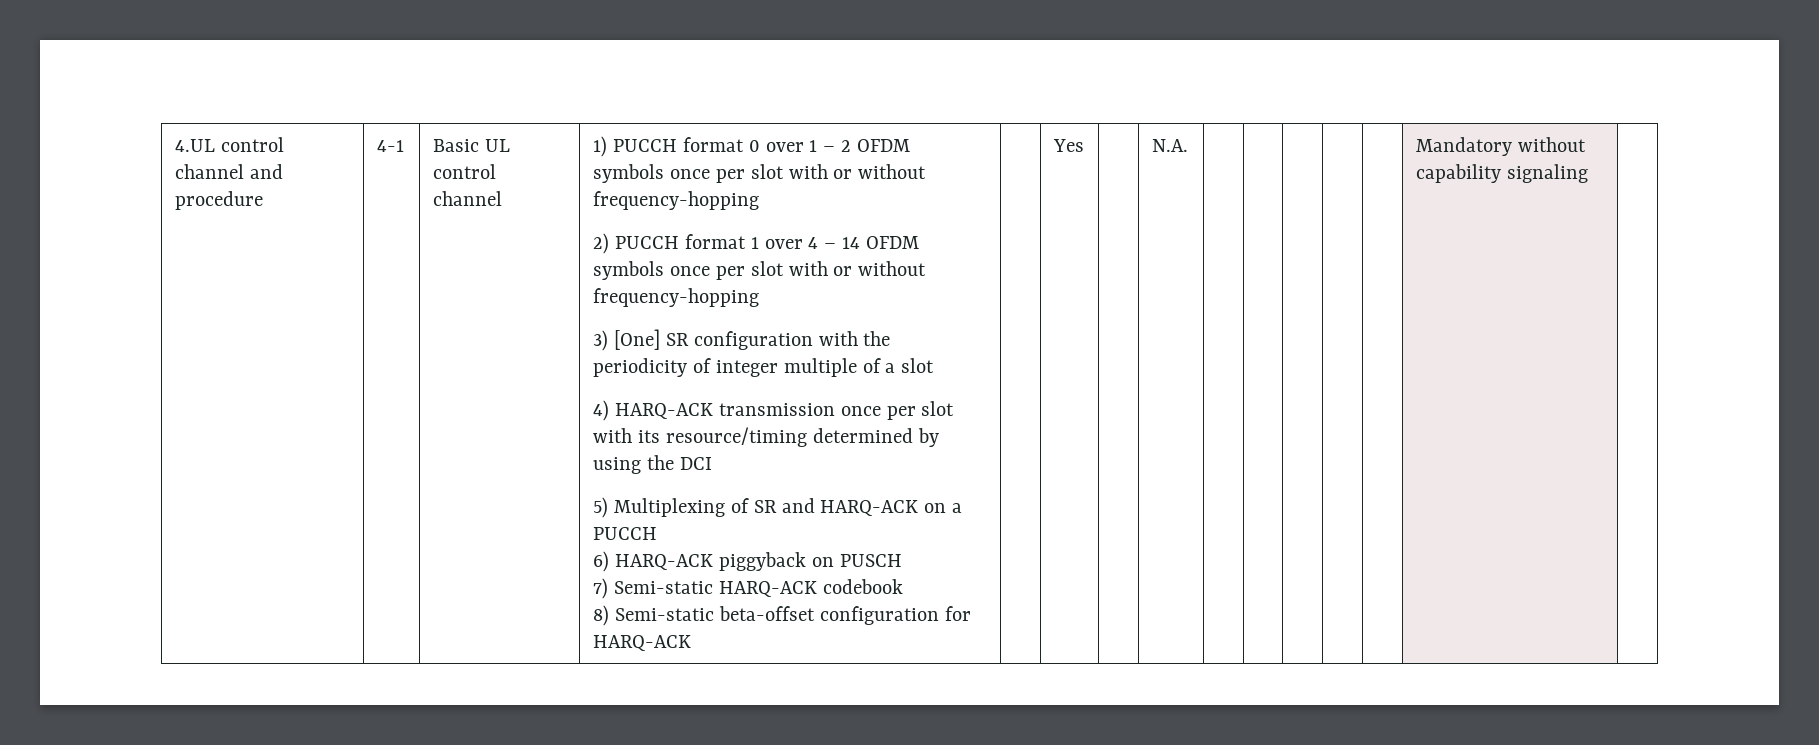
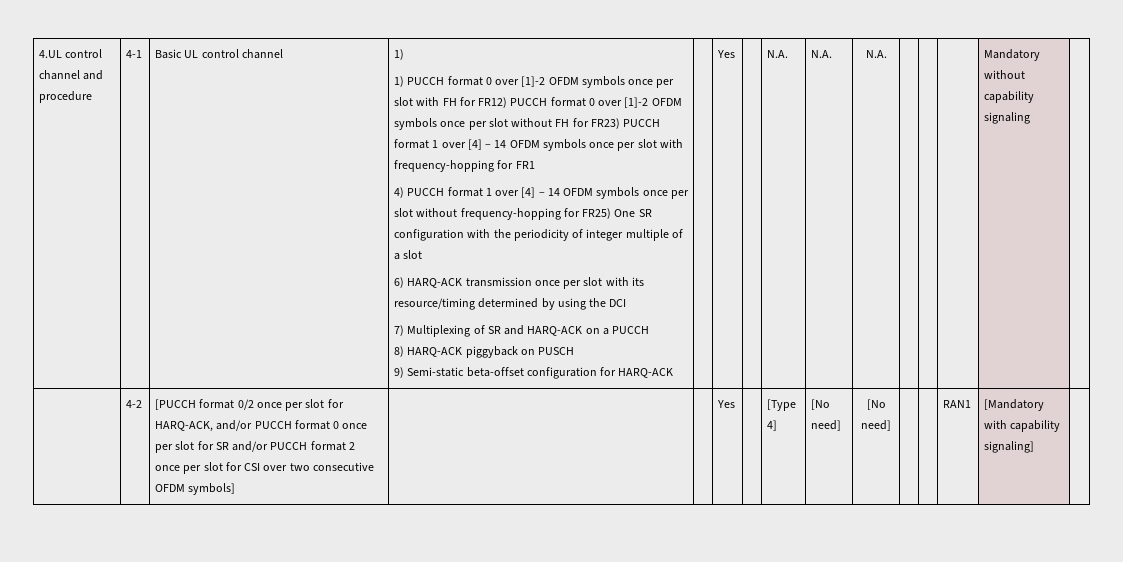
[612,137,911,152] [592,164,927,183] [592,191,759,210] [592,233,819,254] PUCCH format 0 over 1 – 2 OFDM symbols once per slot with or without frequency-hopping // 2) PUCCH format 1 over 4 -> [394,76,675,88] [394,97,682,108] [394,118,661,130] [394,139,482,150] // 1) PUCCH format 0 over [1]-2 OFDM symbols once per slot with FH for FR12) PUCCH format 0 over [1]-2 OFDM symbols once per slot without FH for FR23) PUCCH format 1 over [4]
[833,261,927,276] [592,288,759,307] [592,329,660,351] or without frequency-hopping // 3) [One] -> [394,160,535,172] [394,187,689,199] [394,208,636,220] frequency-hopping for FR1 // 4) PUCCH format 1 over [4] – 14 OFDM symbols once per slot without frequency-hopping for FR25) One
[592,400,609,421] 4) -> [394,277,405,288] 6)
[592,497,608,518] 5) -> [394,325,405,336] 7)
[592,551,609,572] 6) -> [394,346,405,357] 8)
[592,578,903,599] [592,605,609,626] 7) Semi-static HARQ-ACK codebook // 8) -> [394,367,405,378] 9)
(1188, 145) | -> [811,50,833,58] [865,50,887,58] N.A. | N.A.
(1588, 173) none -> [126,400,143,408] [155,399,344,411] [155,420,368,432] [155,441,355,453] [155,462,374,474] [155,483,236,495] [717,400,736,408] [767,399,797,411] [767,420,778,431] [811,399,831,410] [811,420,842,431] [866,399,886,410] [861,420,891,431] [943,400,972,408] [984,399,1045,411] [984,420,1061,432] [984,441,1035,453] // | 4-2 | [PUCCH format 0/2 once per slot for HARQ-ACK, and/or PUCCH format 0 once per slot for SR and/or PUCCH format 2 once per slot for CSI over two consecutive OFDM symbols] | | | Yes | | [Type 4] | [No need] | [No need] | | | RAN1 | [Mandatory with capability signaling] |

